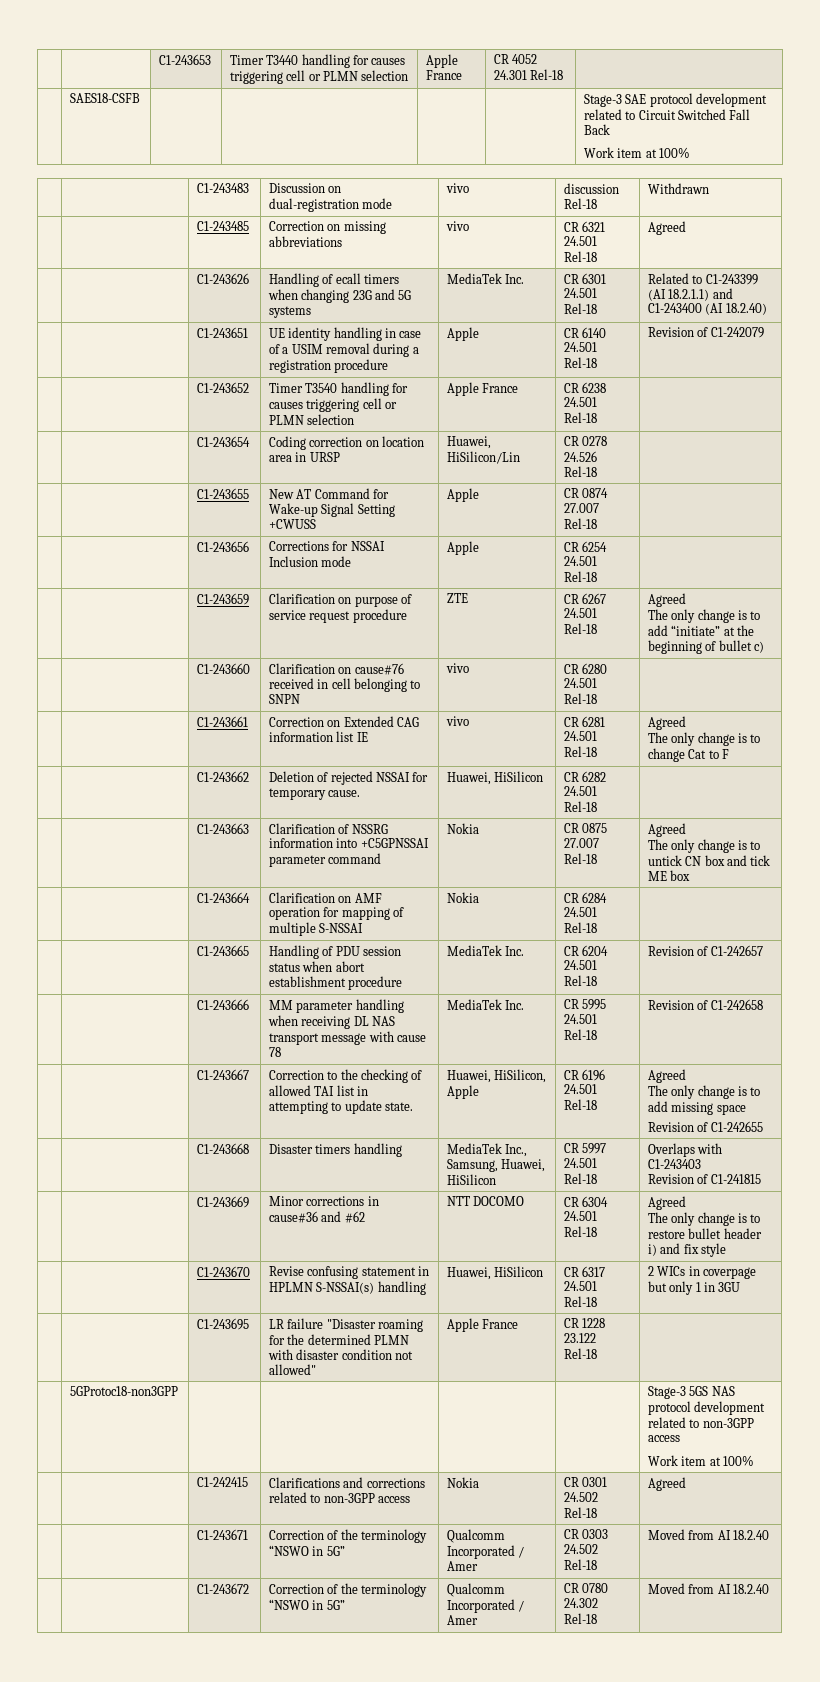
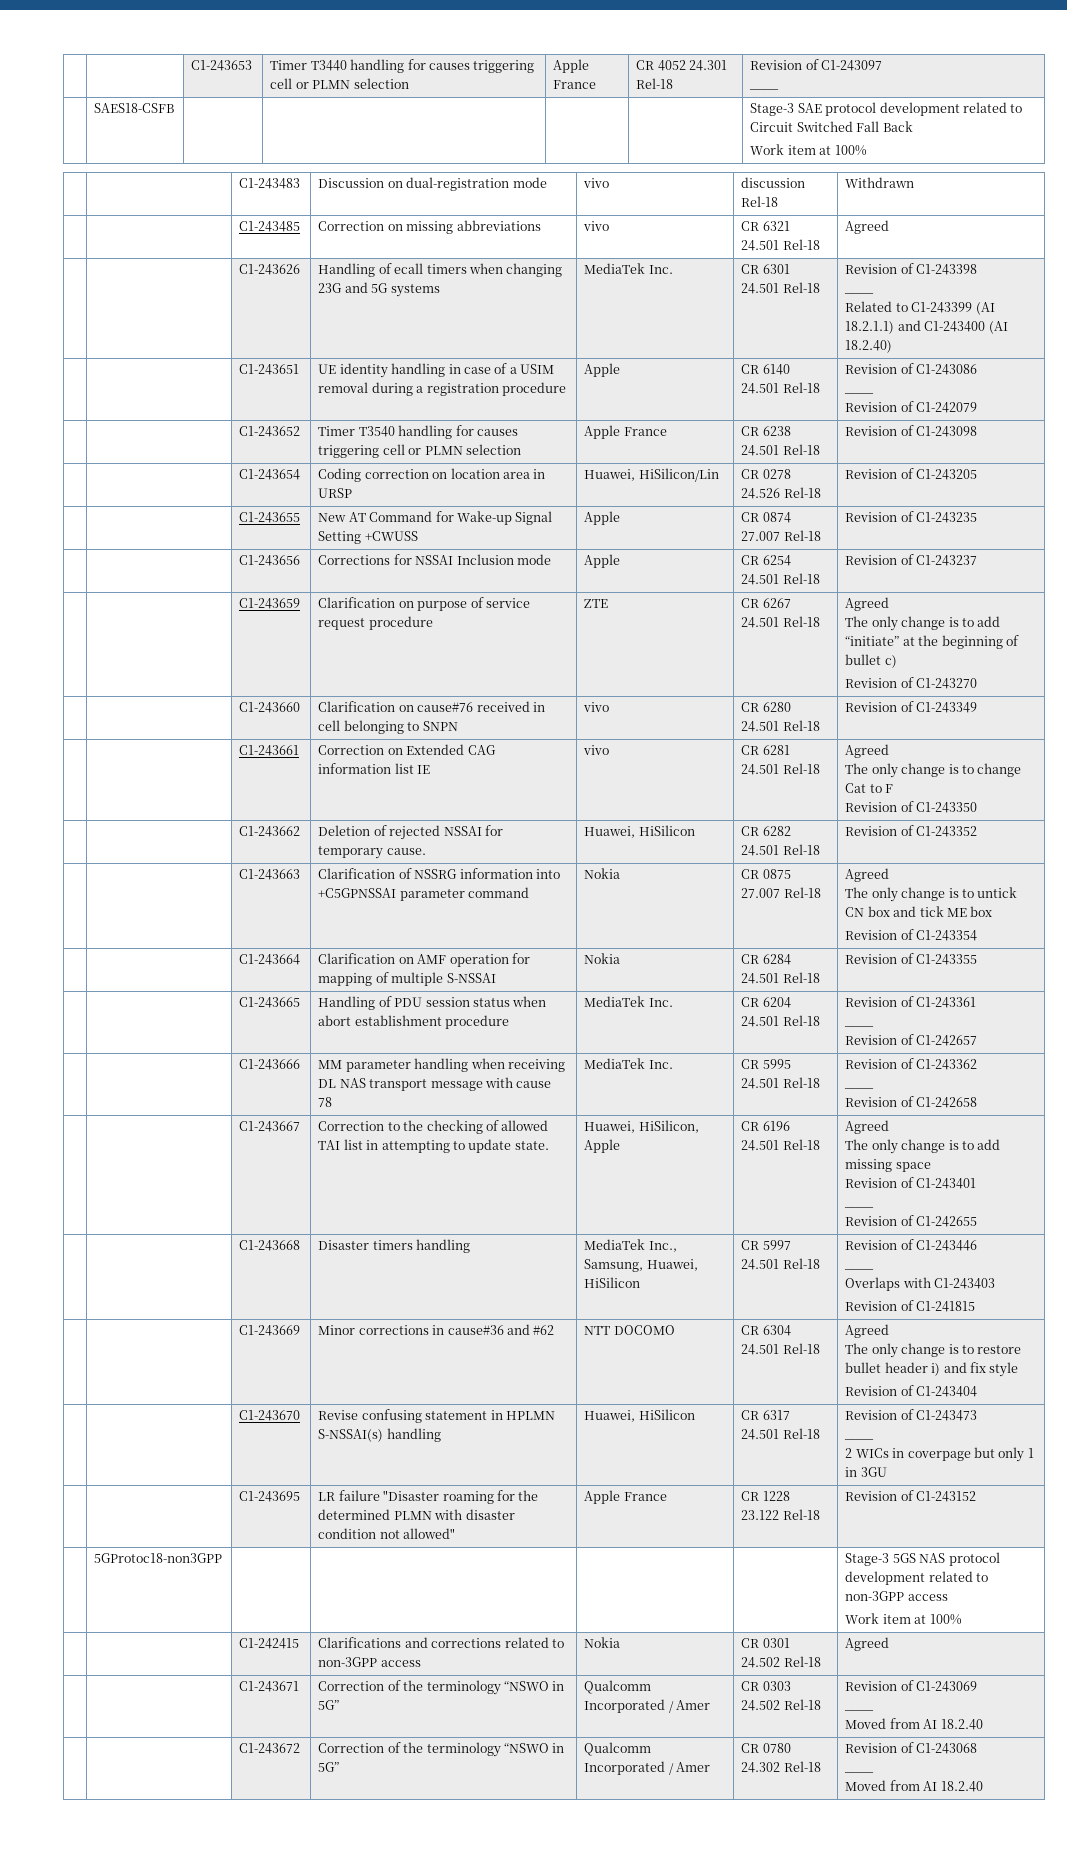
(564, 74) none -> [750,59,883,71] [749,89,780,90] Revision of C1-243097 // ____
(597, 308) none -> [845,263,978,275] [844,293,875,294] Revision of C1-243398 // ____ //
(709, 332) none -> [916,364,978,375] [844,393,875,394] [845,401,914,412] C1-243086 // ____ // Revision of
(597, 417) none -> [845,425,978,437] Revision of C1-243098
(597, 471) none -> [845,468,978,480] Revision of C1-243205
(597, 523) none -> [845,511,978,523] Revision of C1-243235
(597, 576) none -> [845,554,978,566] Revision of C1-243237
(765, 647) none -> [845,677,978,689] // Revision of C1-243270
(597, 698) none -> [845,701,978,713] Revision of C1-243349
(730, 754) none -> [845,801,978,813] // Revision of C1-243350
(597, 806) none -> [845,825,978,837] Revision of C1-243352
(691, 875) none -> [845,929,978,941] // Revision of C1-243354
(597, 927) none -> [845,953,978,965] Revision of C1-243355
(709, 951) none -> [916,997,977,1008] [844,1026,875,1027] [845,1034,914,1045] C1-243361 // ____ // Revision of
(709, 1005) none -> [916,1059,978,1070] [844,1088,875,1089] [845,1096,914,1107] C1-243362 // ____ // Revision of
(746, 1109) none -> [845,1177,977,1189] [844,1207,875,1208] // Revision of C1-243401 // ____
(597, 1178) none -> [845,1239,978,1251] [844,1269,875,1270] Revision of C1-243446 // ____ //
(727, 1250) none -> [845,1385,978,1397] // Revision of C1-243404
(597, 1301) none -> [845,1409,978,1421] [844,1439,875,1440] Revision of C1-243473 // ____ //
(597, 1353) none -> [845,1490,977,1502] Revision of C1-243152
(597, 1564) none -> [845,1680,978,1692] [844,1710,875,1711] Revision of C1-243069 // ____ //
(597, 1618) none -> [845,1742,978,1754] [844,1772,875,1773] Revision of C1-243068 // ____ //

